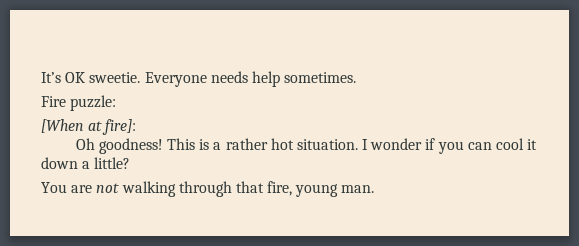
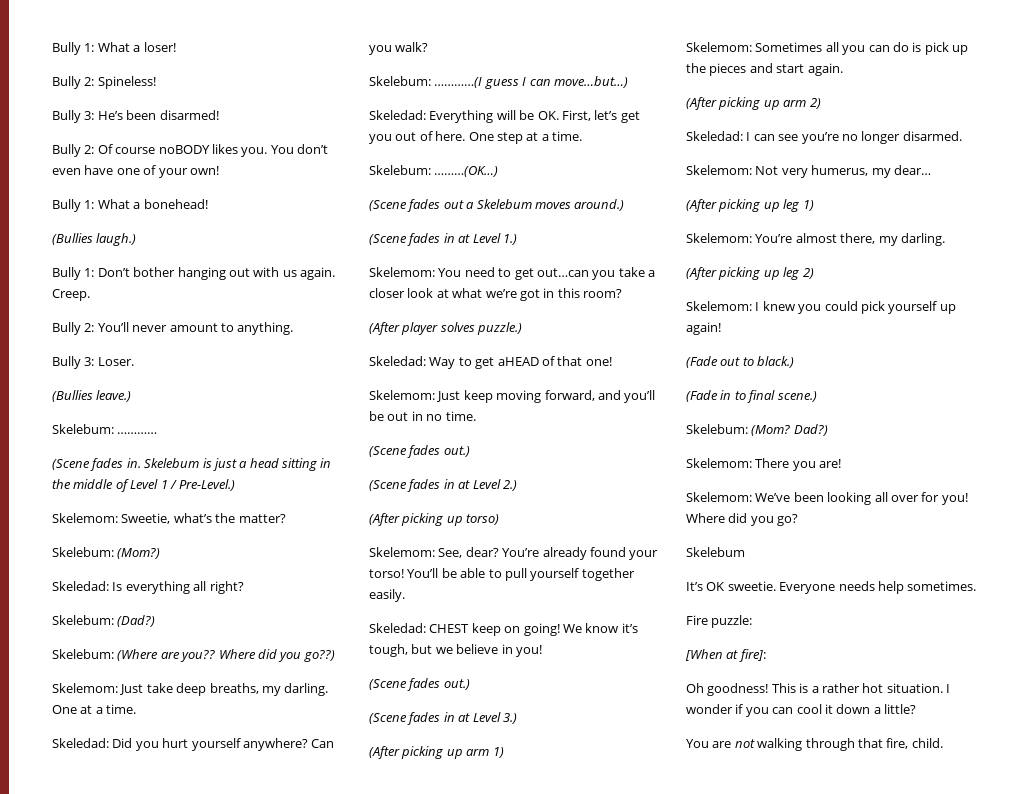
(41, 77) none -> [52,42,176,55] [52,76,156,89] [52,110,219,123] [52,144,328,157] [52,165,219,178] [52,199,208,212] [52,233,137,246] [52,267,335,280] [52,289,90,301] [52,322,294,335] [52,356,134,369] [52,390,132,402] [52,424,158,434] [52,458,332,471] [52,479,236,492] [52,513,286,524] [52,547,161,559] [52,581,244,594] [52,615,156,627] [52,649,335,662] [52,683,329,696] [52,704,137,714] [52,738,335,751] [369,42,429,55] [369,76,628,89] [369,110,640,123] [369,131,582,144] [369,165,499,177] [369,199,625,212] [369,233,517,246] [369,267,655,280] [369,288,622,301] [369,322,523,335] [369,356,612,369] [369,390,656,403] [369,411,476,421] [369,445,470,458] [369,479,517,492] [369,513,500,526] [369,547,659,560] [369,568,635,581] [369,589,405,602] [369,623,638,636] [369,644,542,657] [369,678,470,691] [369,712,517,725] [369,746,504,759] [686,42,968,55] [686,63,843,76] [686,97,821,110] [686,131,962,144] [686,165,931,178] [686,199,814,212] [686,233,945,246] [686,267,814,280] [686,301,956,314] [686,322,721,335] [686,356,795,368] [686,390,817,403] [686,424,828,436] [686,458,842,471] [686,492,968,505] [686,513,799,526] [686,547,745,557] Bully 1: What a loser! // Bully 2: Spineless! // Bully 3: He’s been disarmed! // Bully 2: Of course noBODY likes you. You don’t even have one of your own! // Bully 1: What a bonehead! // (Bullies laugh.) // Bully 1: Don’t bother hanging out with us again. Creep. // Bully 2: You’ll never amount to anything. // Bully 3: Loser. // (Bullies leave.) // Skelebum: ………… // (Scene fades in. Skelebum is just a head sitting in the middle of Level 1 / Pre-Level.) // Skelemom: Sweetie, what’s the matter? // Skelebum: (Mom?) // Skeledad: Is everything all right? // Skelebum: (Dad?) // Skelebum: (Where are you?? Where did you go??) // Skelemom: Just take deep breaths, my darling. One at a time. // Skeledad: Did you hurt yourself anywhere? Can you walk? // Skelebum: …………(I guess I can move…but…) // Skeledad: Everything will be OK. First, let’s get you out of here. One step at a time. // Skelebum: ………(OK…) // (Scene fades out a Skelebum moves around.) // (Scene fades in at Level 1.) // Skelemom: You need to get out…can you take a closer look at what we’re got in this room? // (After player solves puzzle.) // Skeledad: Way to get aHEAD of that one! // Skelemom: Just keep moving forward, and you’ll be out in no time. // (Scene fades out.) // (Scene fades in at Level 2.) // (After picking up torso) // Skelemom: See, dear? You’re already found your torso! You’ll be able to pull yourself together easily. // Skeledad: CHEST keep on going! We know it’s tough, but we believe in you! // (Scene fades out.) // (Scene fades in at Level 3.) // (After picking up arm 1) // Skelemom: Sometimes all you can do is pick up the pieces and start again. // (After picking up arm 2) // Skeledad: I can see you’re no longer disarmed. // Skelemom: Not very humerus, my dear… // (After picking up leg 1) // Skelemom: You’re almost there, my darling. // (After picking up leg 2) // Skelemom: I knew you could pick yourself up again! // (Fade out to black.) // (Fade in to final scene.) // Skelebum: (Mom? Dad?) // Skelemom: There you are! // Skelemom: We’ve been looking all over for you! Where did you go? // Skelebum //
[295,184,375,197] young man. -> [911,738,943,748] child.

